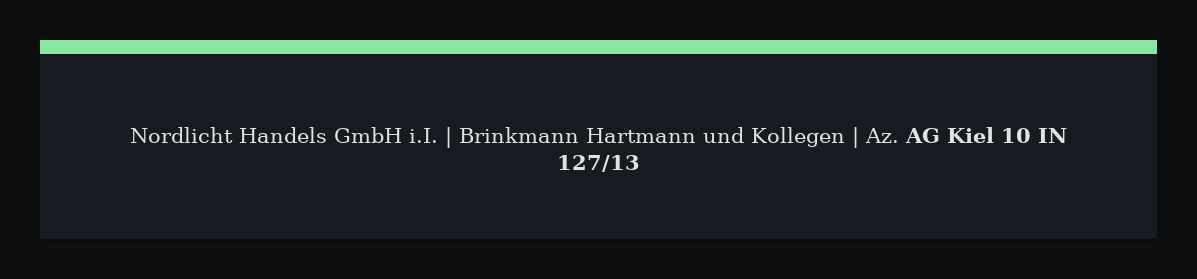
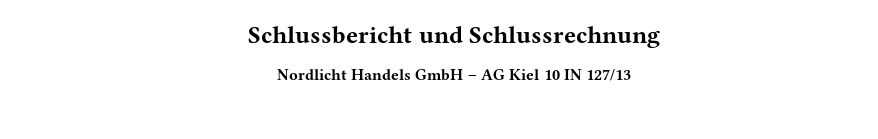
[130,127,899,148] Nordlicht Handels GmbH i.I. | Brinkmann Hartmann und Kollegen | Az. -> [247,26,661,48] [276,69,477,81] Schlussbericht und Schlussrechnung // Nordlicht Handels GmbH –

